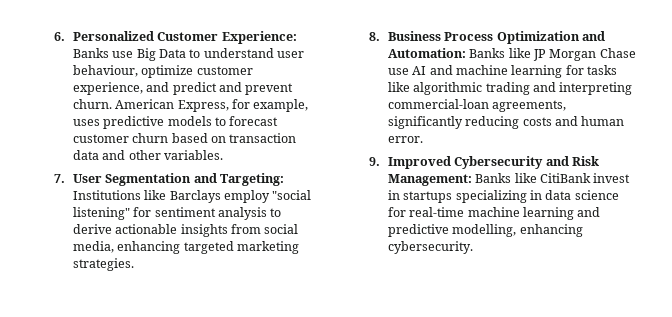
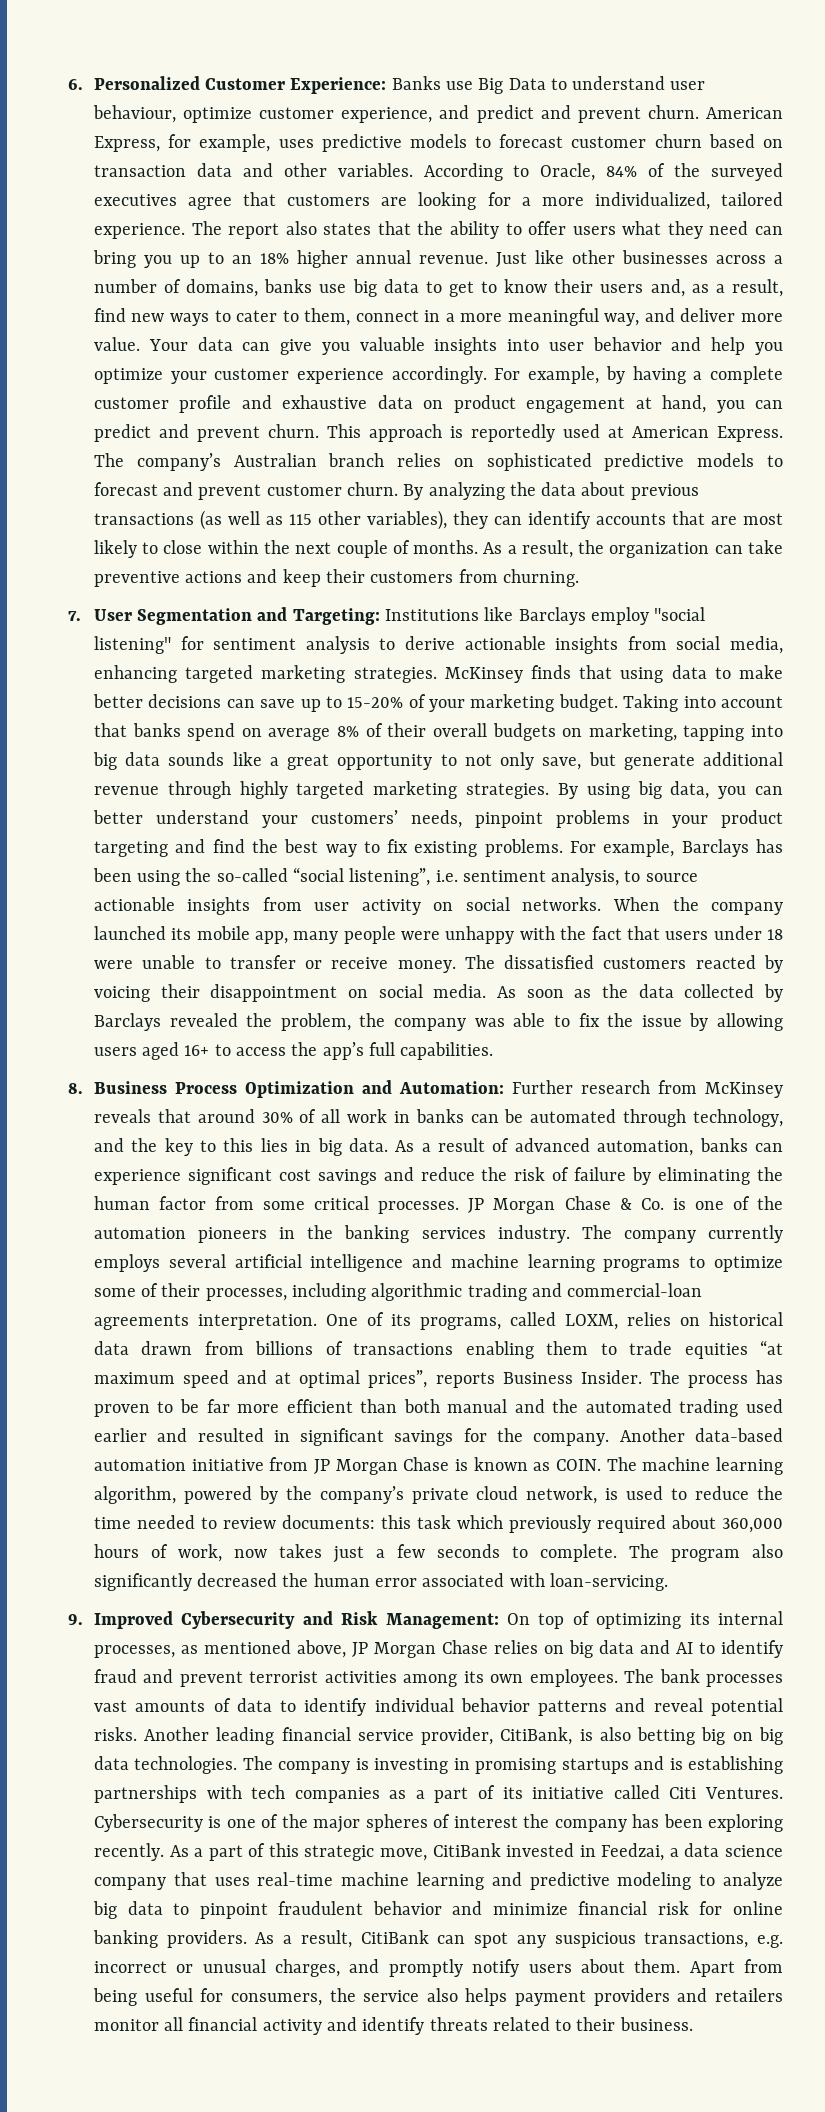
(223, 155) none -> [423,163,784,181] [93,192,784,210] [93,221,783,239] [92,250,783,268] [93,279,783,297] [93,308,783,326] [93,337,783,355] [93,366,783,384] [93,395,783,413] [93,424,783,442] [93,453,783,471] [93,482,699,500] [93,510,783,530] [93,540,783,558] [93,569,579,587] According to Oracle, 84% of the surveyed executives agree that customers are looking for a more individualized, tailored experience. The report also states that the ability to offer users what they need can bring you up to an 18% higher annual revenue. Just like other businesses across a number of domains, banks use big data to get to know their users and, as a result, find new ways to cater to them, connect in a more meaningful way, and deliver more value. Your data can give you valuable insights into user behavior and help you optimize your customer experience accordingly. For example, by having a complete customer profile and exhaustive data on product engagement at hand, you can predict and prevent churn. This approach is reportedly used at American Express. The company’s Australian branch relies on sophisticated predictive models to forecast and prevent customer churn. By analyzing the data about previous transactions (as well as 115 other variables), they can identify accounts that are most likely to close within the next couple of months. As a result, the organization can take preventive actions and keep their customers from churning.
(134, 264) none -> [444,665,784,683] [92,694,783,712] [93,723,783,741] [92,752,784,770] [93,781,784,799] [92,810,783,828] [93,839,783,857] [92,867,698,886] [93,897,783,915] [93,926,783,944] [93,955,784,973] [93,984,784,1002] [93,1013,783,1031] [93,1042,494,1060] McKinsey finds that using data to make better decisions can save up to 15-20% of your marketing budget. Taking into account that banks spend on average 8% of their overall budgets on marketing, tapping into big data sounds like a great opportunity to not only save, but generate additional revenue through highly targeted marketing strategies. By using big data, you can better understand your customers’ needs, pinpoint problems in your product targeting and find the best way to fix existing problems. For example, Barclays has been using the so-called “social listening”, i.e. sentiment analysis, to source actionable insights from user activity on social networks. When the company launched its mobile app, many people were unhappy with the fact that users under 18 were unable to transfer or receive money. The dissatisfied customers reacted by voicing their disappointment on social media. As soon as the data collected by Barclays revealed the problem, the company was able to fix the issue by allowing users aged 16+ to access the app’s full capabilities.
[469,48,636,61] [387,65,618,78] [387,82,633,95] [387,99,567,112] [387,116,625,129] [387,136,423,143] Banks like JP Morgan Chase use AI and machine learning for tasks like algorithmic trading and interpreting commercial-loan agreements, significantly reducing costs and human error. -> [511,1080,784,1098] [93,1109,783,1127] [93,1138,783,1156] [93,1167,783,1185] [93,1196,784,1214] [93,1225,783,1243] [93,1254,783,1272] [93,1283,703,1301] [93,1312,783,1330] [93,1340,783,1359] [93,1370,783,1388] [93,1399,783,1417] [93,1428,784,1446] [93,1457,783,1475] [93,1486,783,1504] [93,1515,783,1533] [93,1544,783,1563] [93,1573,668,1591] Further research from McKinsey reveals that around 30% of all work in banks can be automated through technology, and the key to this lies in big data. As a result of advanced automation, banks can experience significant cost savings and reduce the risk of failure by eliminating the human factor from some critical processes. JP Morgan Chase & Co. is one of the automation pioneers in the banking services industry. The company currently employs several artificial intelligence and machine learning programs to optimize some of their processes, including algorithmic trading and commercial-loan agreements interpretation. One of its programs, called LOXM, relies on historical data drawn from billions of transactions enabling them to trade equities “at maximum speed and at optimal prices”, reports Business Insider. The process has proven to be far more efficient than both manual and the automated trading used earlier and resulted in significant savings for the company. Another data-based automation initiative from JP Morgan Chase is known as COIN. The machine learning algorithm, powered by the company’s private cloud network, is used to reduce the time needed to review documents: this task which previously required about 360,000 hours of work, now takes just a few seconds to complete. The program also significantly decreased the human error associated with loan-servicing.
[475,173,631,183] [387,190,619,203] [387,207,406,217] Banks like CitiBank invest in startups specializing in data science for -> [506,1611,783,1629] [93,1640,783,1658] [93,1669,783,1687] [93,1698,784,1716] [93,1727,784,1745] [93,1756,783,1774] [93,1785,783,1803] [93,1814,783,1833] [93,1843,783,1861] [93,1872,250,1890] On top of optimizing its internal processes, as mentioned above, JP Morgan Chase relies on big data and AI to identify fraud and prevent terrorist activities among its own employees. The bank processes vast amounts of data to identify individual behavior patterns and reveal potential risks. Another leading financial service provider, CitiBank, is also betting big on big data technologies. The company is investing in promising startups and is establishing partnerships with tech companies as a part of its initiative called Citi Ventures. Cybersecurity is one of the major spheres of interest the company has been exploring recently. As a part of this strategic move, CitiBank invested in Feedzai, a data science company that uses
[452,224,583,237] [387,241,473,254] modelling, enhancing cybersecurity. -> [617,1872,784,1890] [92,1901,784,1919] [92,1930,783,1948] [93,1959,783,1977] [92,1988,783,2006] [93,2017,693,2035] modeling to analyze big data to pinpoint fraudulent behavior and minimize financial risk for online banking providers. As a result, CitiBank can spot any suspicious transactions, e.g. incorrect or unusual charges, and promptly notify users about them. Apart from being useful for consumers, the service also helps payment providers and retailers monitor all financial activity and identify threats related to their business.

